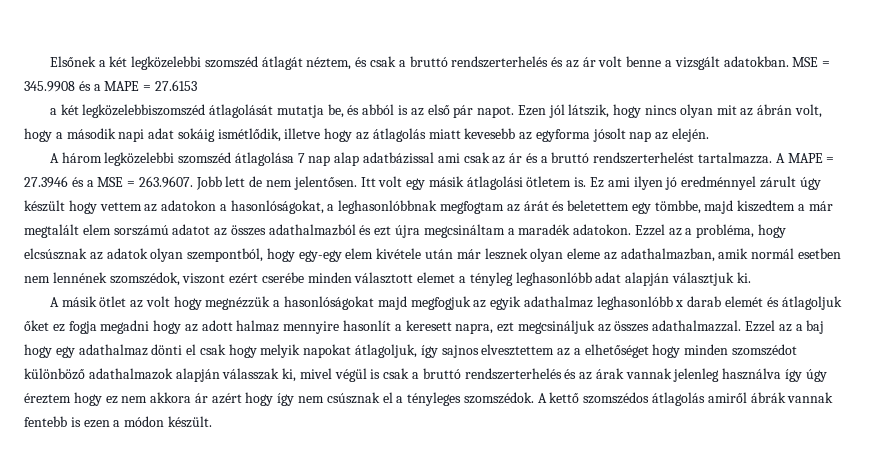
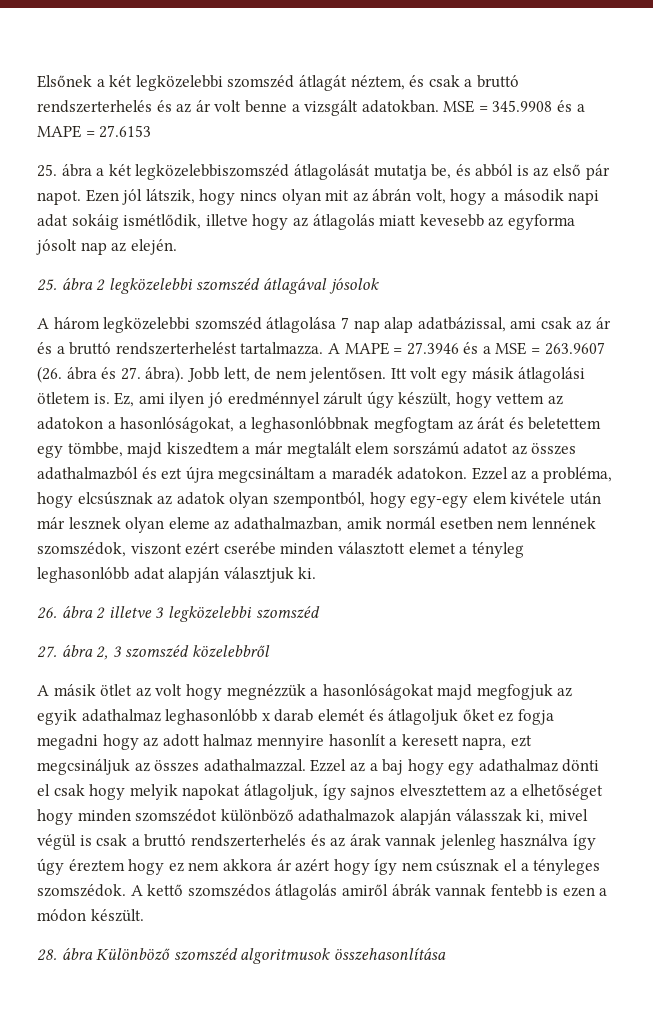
(197, 85) none -> [37,164,92,177] 25. ábra
(710, 135) none -> [37,278,379,294] // 25. ábra 2 legközelebbi szomszéd átlagával jósolok
[362,152,434,164] adatbázissal -> [417,317,506,332] adatbázissal,
[138,176,246,190] 263.9607. Jobb lett -> [544,342,605,355] [37,366,250,383] 263.9607 (26. ábra és 27. ábra). Jobb lett,
[590,177,605,188] Ez -> [114,392,135,407] Ez,
[24,200,65,212] készült -> [398,392,452,407] készült,
(751, 277) none -> [37,606,320,622] [37,645,270,660] // 26. ábra 2 illetve 3 legközelebbi szomszéd // 27. ábra 2, 3 szomszéd közelebbről
(212, 422) none -> [37,948,446,964] // 28. ábra Különböző szomszéd algoritmusok összehasonlítása

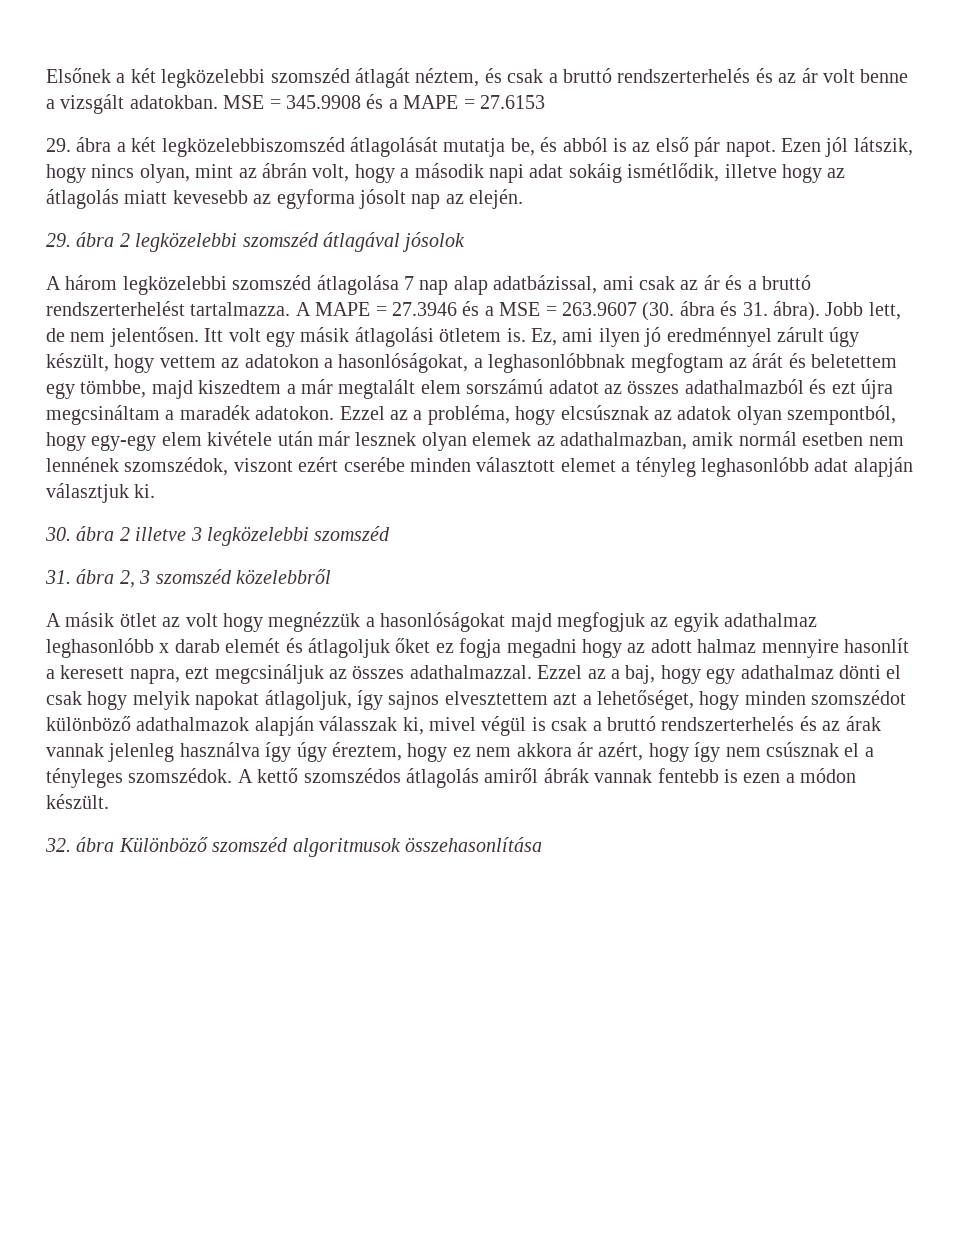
[37,164,57,177] 25. -> [46,138,71,152] 29.
[281,189,350,205] olyan mit -> [139,164,234,183] olyan, mint
[37,279,57,291] 25. -> [46,233,71,247] 29.
[37,366,62,383] (26. -> [642,302,675,321] (30.
[120,367,141,380] 27. -> [742,302,768,316] 31.
[168,517,210,529] eleme -> [472,432,532,446] elemek
[37,607,57,619] 26. -> [45,527,71,541] 30.
[37,646,57,658] 27. -> [45,570,71,584] 31.
[382,759,404,775] baj -> [625,665,656,684] baj,
[490,784,604,800] az a elhetőséget -> [553,690,694,710] azt a lehetőséget,
[68,859,125,872] éreztem -> [332,742,402,761] éreztem,
[295,859,331,872] azért -> [598,742,644,761] azért,
[37,949,57,961] 28. -> [45,838,71,852] 32.

